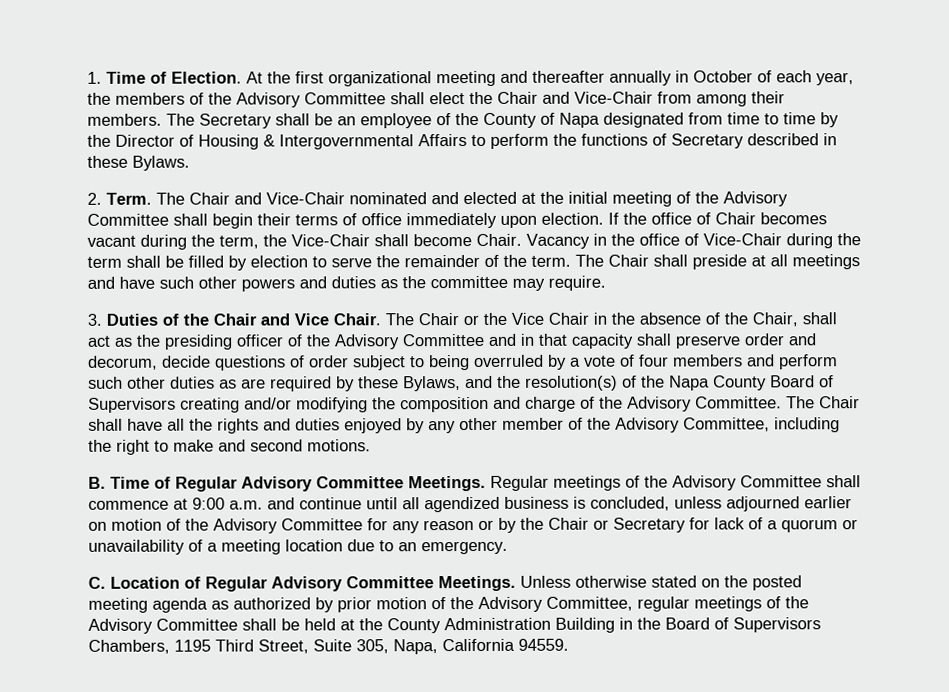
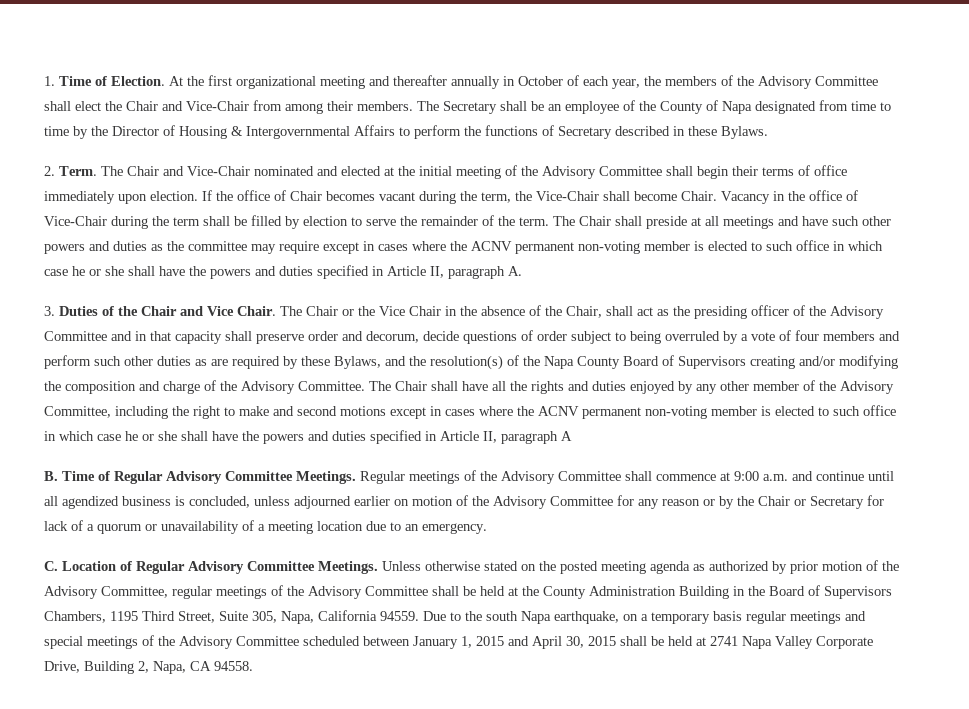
[548,275,606,291] require. -> [279,240,883,254] [44,265,522,279] require except in cases where the ACNV permanent non-voting member is elected to such office in which case he or she shall have the powers and duties specified in Article II, paragraph A.
[307,439,371,452] motions. -> [340,405,896,419] [44,430,572,444] motions except in cases where the ACNV permanent non-voting member is elected to such office in which case he or she shall have the powers and duties specified in Article II, paragraph A
(569, 644) none -> [423,611,866,624] [44,635,873,649] [44,661,253,674] Due to the south Napa earthquake, on a temporary basis regular meetings and special meetings of the Advisory Committee scheduled between January 1, 2015 and April 30, 2015 shall be held at 2741 Napa Valley Corporate Drive, Building 2, Napa, CA 94558.

